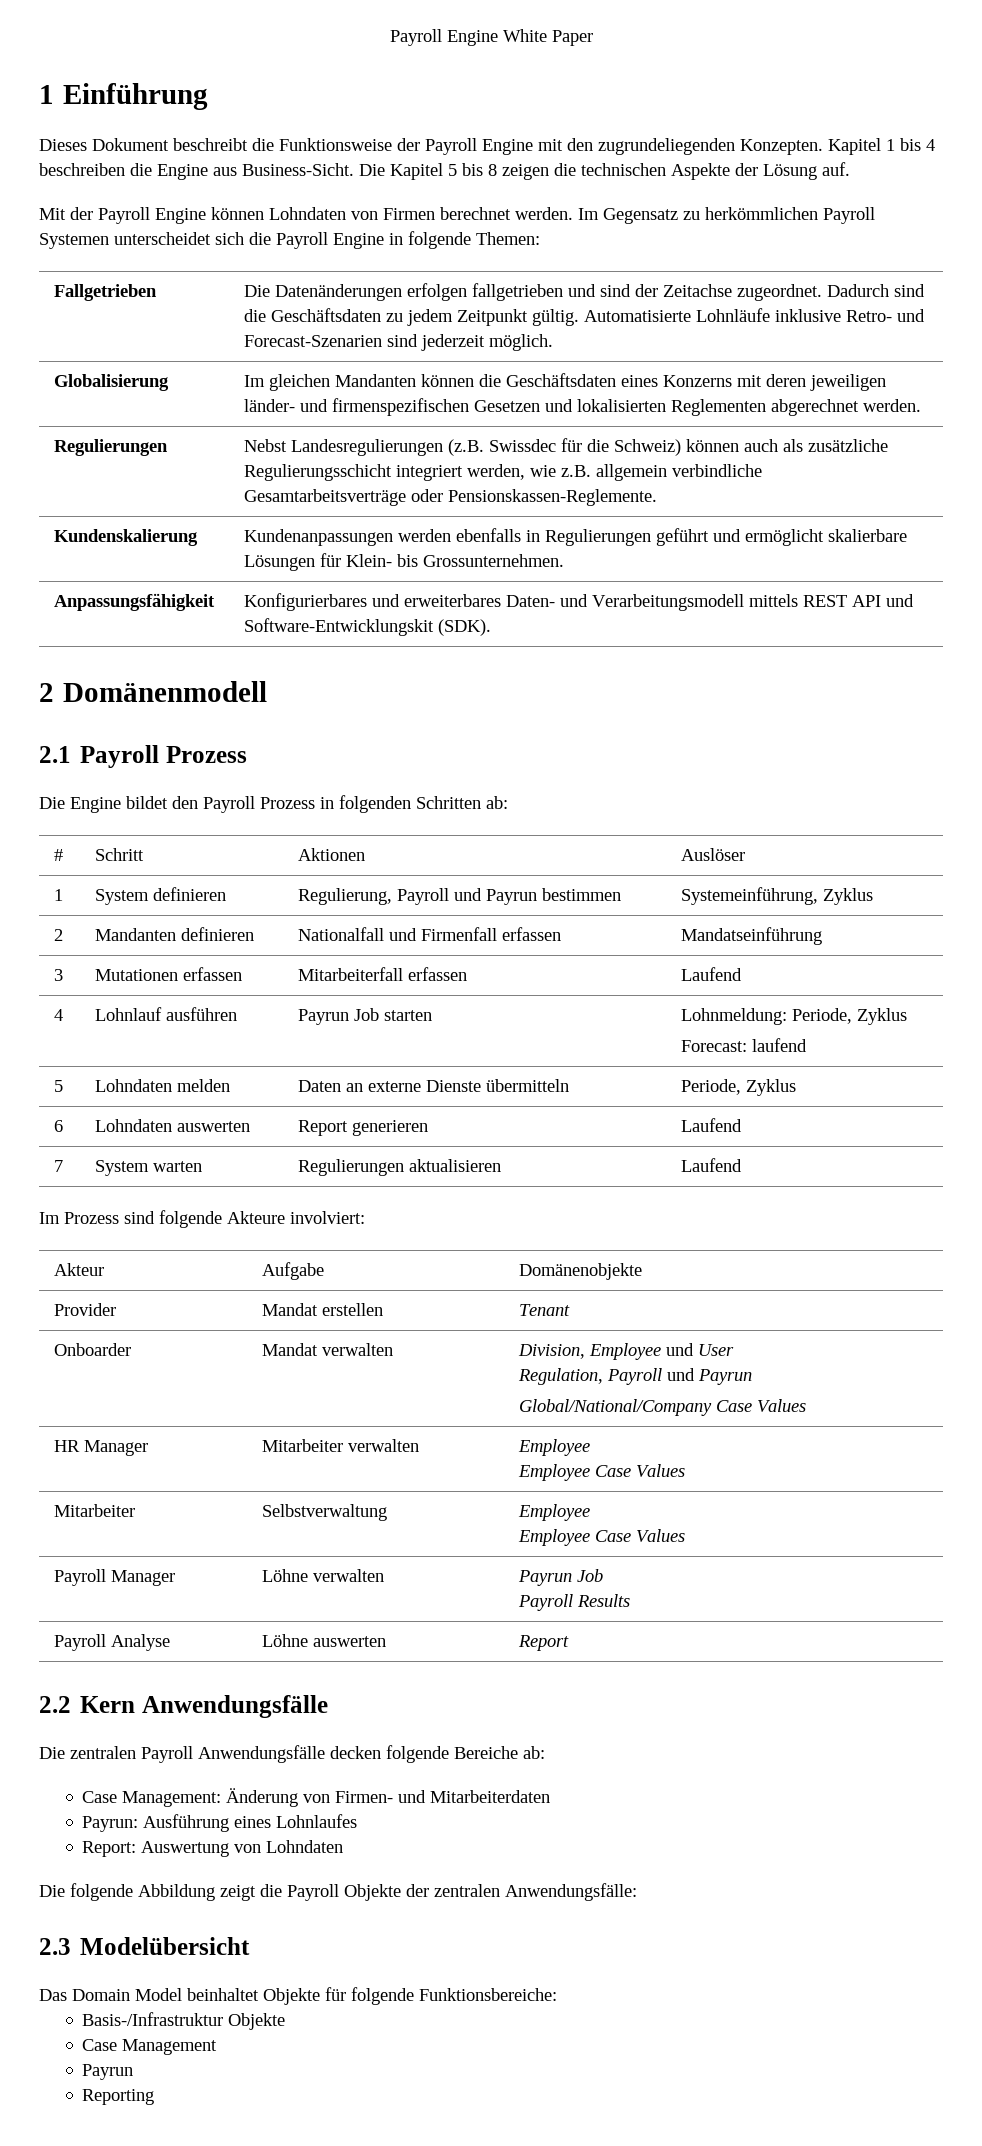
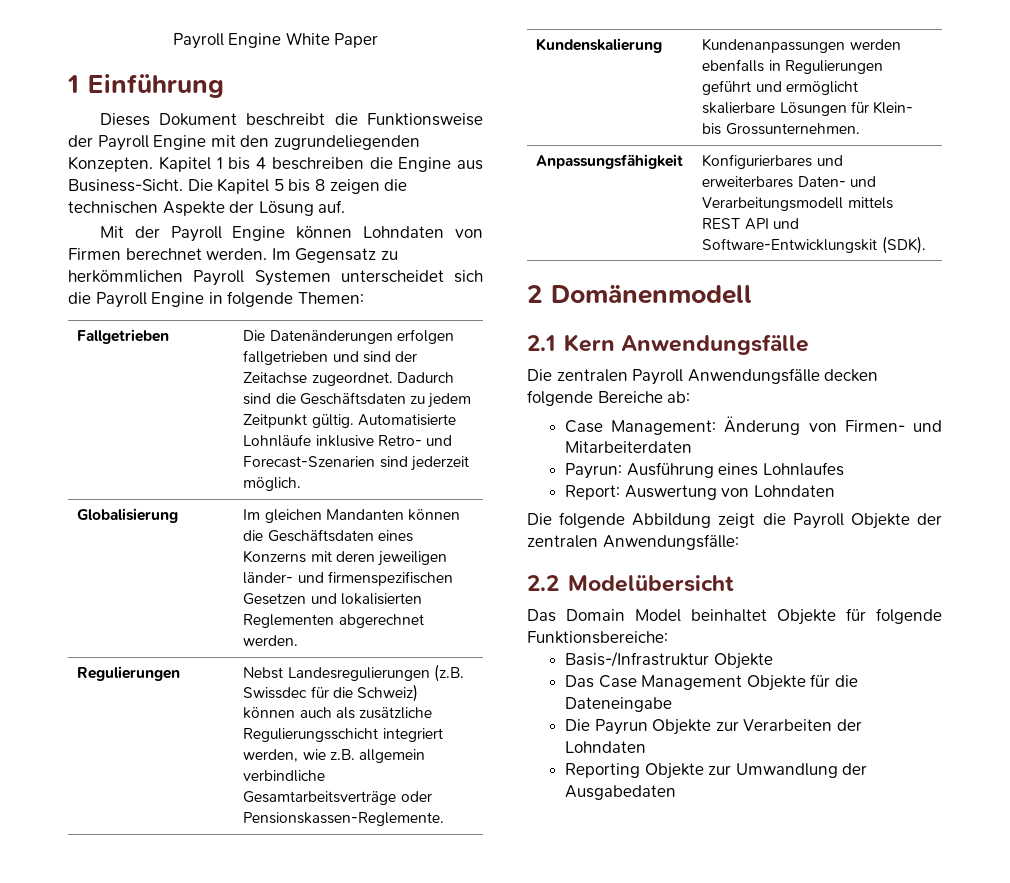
[80,745,247,768] [39,795,508,813] [53,849,63,861] [94,848,144,861] [297,848,365,861] [680,848,745,861] [53,889,63,901] [94,887,226,905] [297,888,621,905] [680,887,873,905] [53,929,63,941] [94,927,254,941] [297,927,561,941] [680,927,822,945] [53,969,63,981] [94,967,242,981] [297,967,467,981] [680,967,742,981] [53,1009,63,1021] [94,1007,237,1021] [297,1008,432,1025] [680,1008,907,1025] [680,1038,807,1052] [53,1080,63,1092] [94,1079,230,1092] [297,1079,569,1092] [680,1079,796,1096] [53,1120,63,1132] [94,1119,250,1132] [297,1120,428,1136] [680,1118,742,1132] [53,1160,63,1172] [94,1160,202,1176] [297,1159,501,1176] [680,1158,742,1172] [39,1210,365,1228] [53,1263,104,1276] [261,1262,324,1280] [518,1263,642,1280] [53,1303,116,1316] [261,1303,383,1316] [518,1304,570,1316] [53,1343,131,1356] [261,1343,393,1356] [517,1343,734,1360] [517,1368,752,1385] [518,1399,806,1416] [53,1440,148,1456] [261,1439,419,1452] [517,1439,590,1456] [517,1464,685,1481] [53,1504,135,1517] [261,1504,387,1521] [517,1504,590,1521] [517,1529,685,1546] [53,1569,175,1586] [261,1569,384,1582] [517,1569,603,1586] [517,1594,630,1611] [53,1634,170,1651] [261,1634,386,1647] [517,1635,569,1651] [39,1696,71,1713] Payroll Prozess // Die Engine bildet den Payroll Prozess in folgenden Schritten ab: // # | Schritt | Aktionen | Auslöser // 1 | System definieren | Regulierung, Payroll und Payrun bestimmen | Systemeinführung, Zyklus // 2 | Mandanten definieren | Nationalfall und Firmenfall erfassen | Mandatseinführung // 3 | Mutationen erfassen | Mitarbeiterfall erfassen | Laufend // 4 | Lohnlauf ausführen | Payrun Job starten | Lohnmeldung: Periode, Zyklus // Forecast: laufend // 5 | Lohndaten melden | Daten an externe Dienste übermitteln | Periode, Zyklus // 6 | Lohndaten auswerten | Report generieren | Laufend // 7 | System warten | Regulierungen aktualisieren | Laufend // Im Prozess sind folgende Akteure involviert: // Akteur | Aufgabe | Domänenobjekte // Provider | Mandat erstellen | Tenant // Onboarder | Mandat verwalten | Division, Employee und User // Regulation, Payroll und Payrun // Global/National/Company Case Values // HR Manager | Mitarbeiter verwalten | Employee // Employee Case Values // Mitarbeiter | Selbstverwaltung | Employee // Employee Case Values // Payroll Manager | Löhne verwalten | Payrun Job // Payroll Results // Payroll Analyse | Löhne auswerten | Report // 2.2 -> (555, 343) none
[39,1938,71,1955] 2.3 -> [527,575,559,591] 2.2
(286, 2021) none -> [565,675,595,688] Das
[82,2064,134,2080] [82,2089,155,2105] // Payrun // Reporting -> [746,674,859,691] [565,697,673,712] [565,719,863,735] [565,741,647,753] [565,763,868,779] [565,785,677,800] Objekte für die Dateneingabe // Die Payrun Objekte zur Verarbeiten der Lohndaten // Reporting Objekte zur Umwandlung der Ausgabedaten

